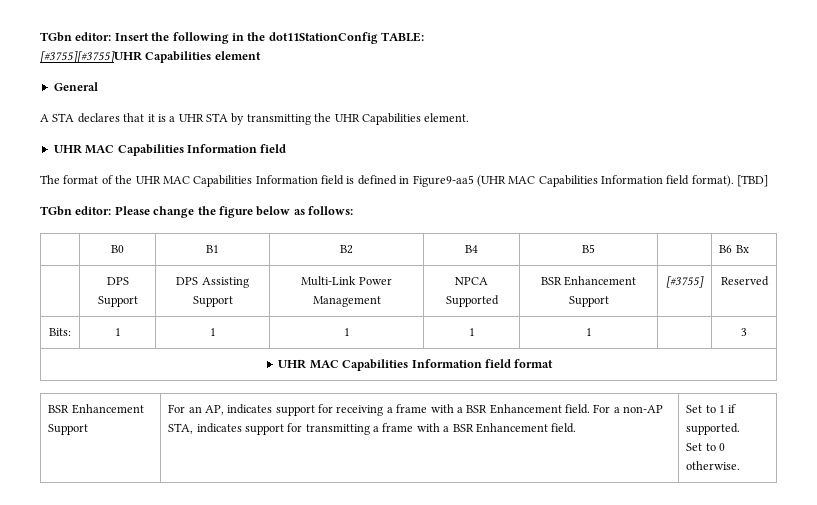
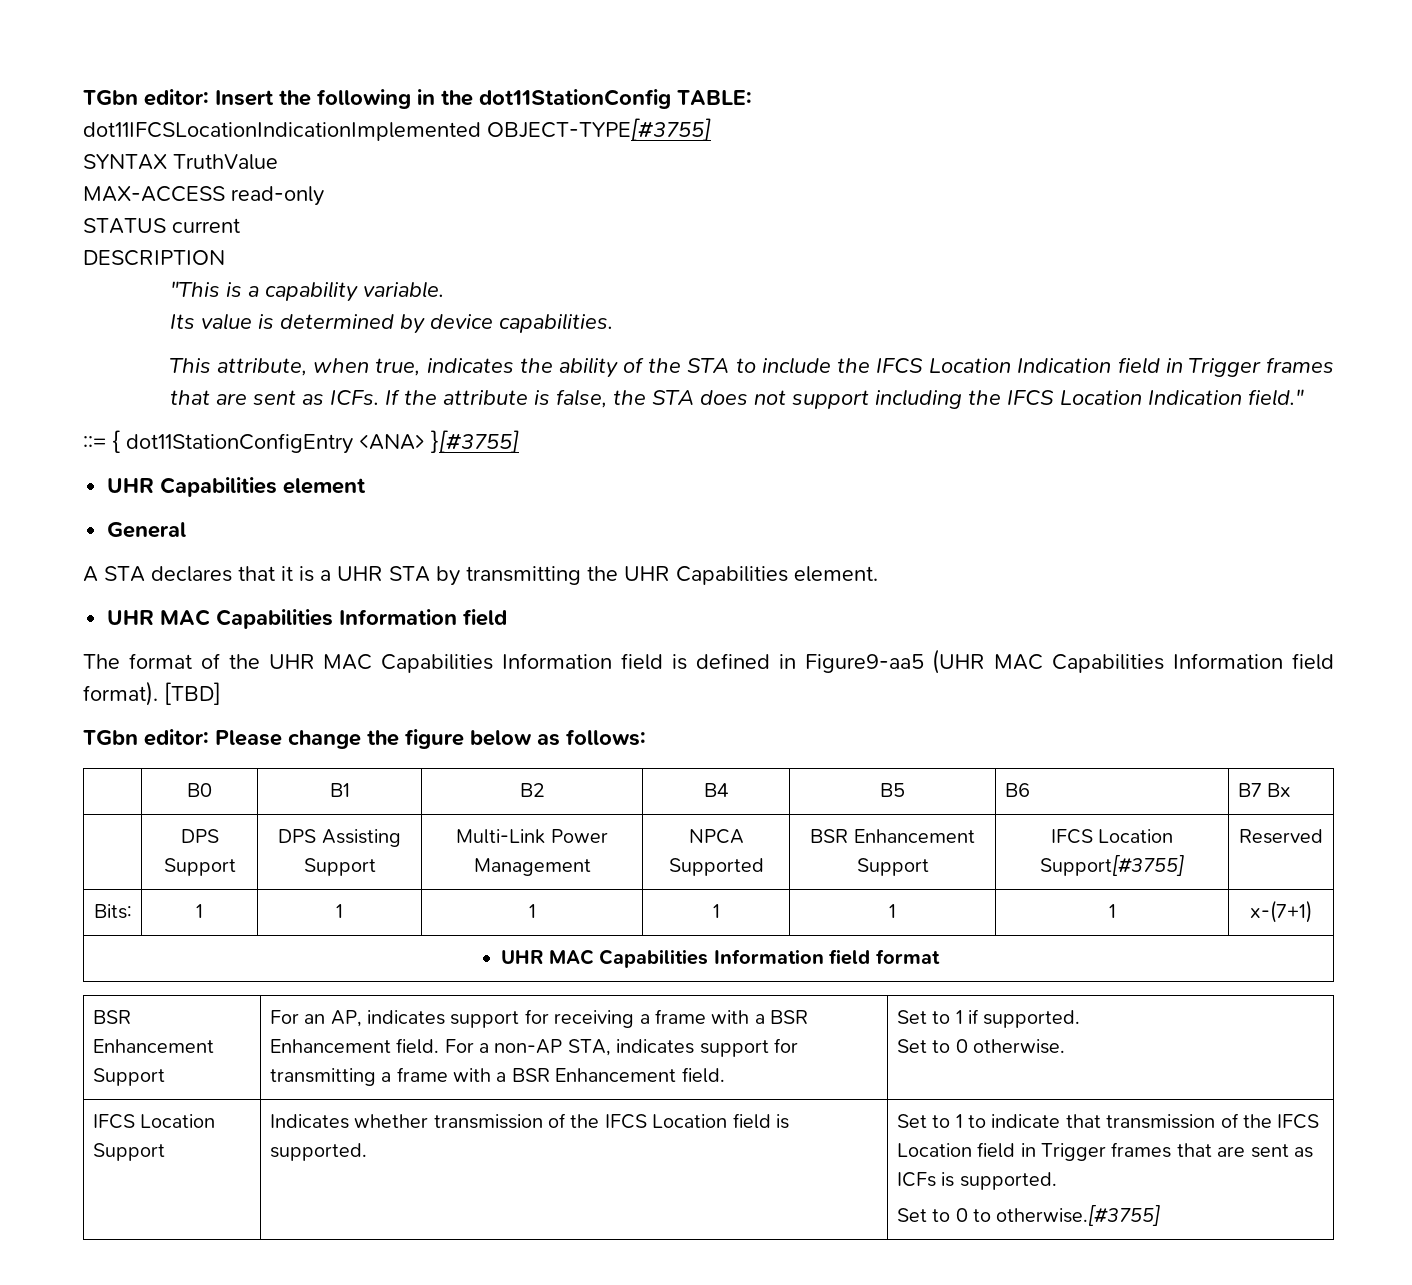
[40,51,142,63] [#3755][#3755]UHR -> [83,118,711,141] [83,154,278,170] [83,186,324,206] [83,218,240,234] [83,250,225,266] [169,281,444,302] [169,313,613,334] [169,357,1334,378] [169,389,1304,409] [83,430,519,454] [107,478,155,493] dot11IFCSLocationIndicationImplemented OBJECT-TYPE[#3755] // SYNTAX TruthValue // MAX-ACCESS read-only // STATUS current // DESCRIPTION // "This is a capability variable. // Its value is determined by device capabilities. // This attribute, when true, indicates the ability of the STA to include the IFCS Location Indication field in Trigger frames that are sent as ICFs. If the attribute is false, the STA does not support including the IFCS Location Indication field." // ::= { dot11StationConfigEntry <ANA> }[#3755] // UHR
[719,245,733,253] | B6 -> [1004,783,1030,797] [1237,783,1262,797] B6 | B7
[666,276,704,288] [#3755] -> [1050,829,1174,844] [1040,855,1184,876] IFCS Location Support[#3755]
[741,328,747,336] | 3 -> [1108,904,1116,918] [1250,900,1312,923] 1 | x-(7+1)
(741, 465) none -> [92,1114,216,1129] [92,1143,165,1161] [269,1113,790,1129] [269,1143,367,1161] [896,1113,1320,1129] [896,1142,1314,1161] [896,1172,1057,1190] [896,1205,1161,1226] // IFCS Location Support | Indicates whether transmission of the IFCS Location field is supported. | Set to 1 to indicate that transmission of the IFCS Location field in Trigger frames that are sent as ICFs is supported. // Set to 0 to otherwise.[#3755]

